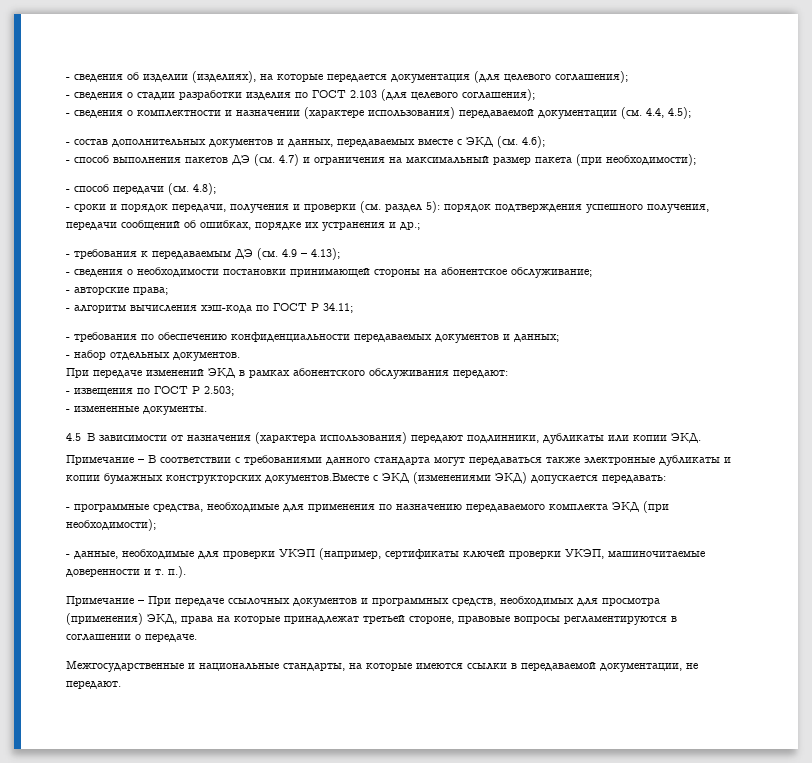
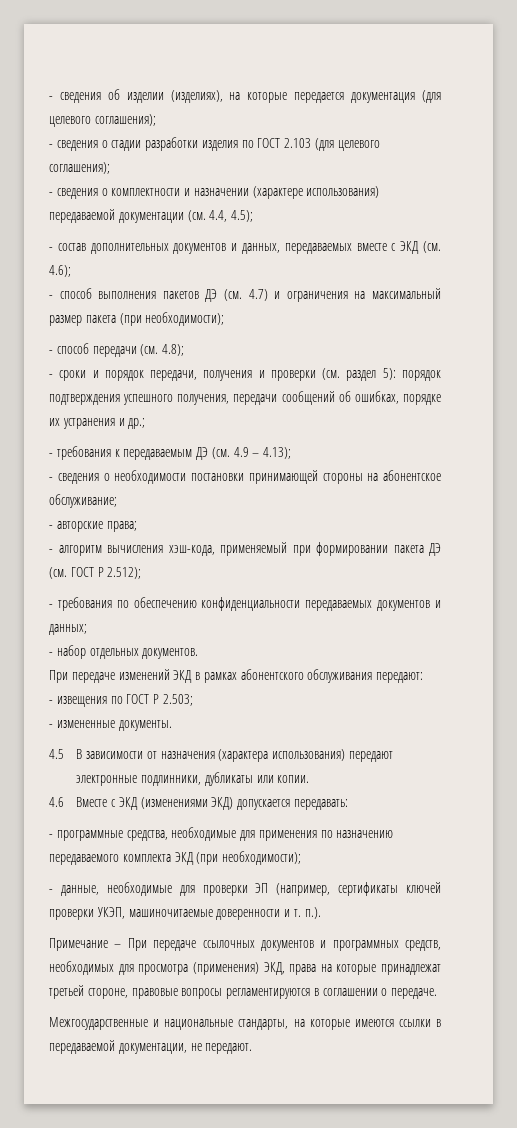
[201,303,353,313] хэш-кода по ГОСТ Р 34.11; -> [168,542,441,556] [49,567,142,579] хэш-кода, применяемый при формировании пакета ДЭ (см. ГОСТ Р 2.512);
(463, 439) none -> [76,775,138,786] электронные
[632,433,701,443] [66,455,731,466] [66,473,369,484] копии ЭКД. // Примечание – В соответствии с требованиями данного стандарта могут передаваться также электронные дубликаты и копии бумажных конструкторских документов.Вместе -> [277,775,310,783] [49,797,108,807] копии. // 4.6 Вместе
[279,549,315,557] УКЭП -> [255,883,269,893] ЭП

